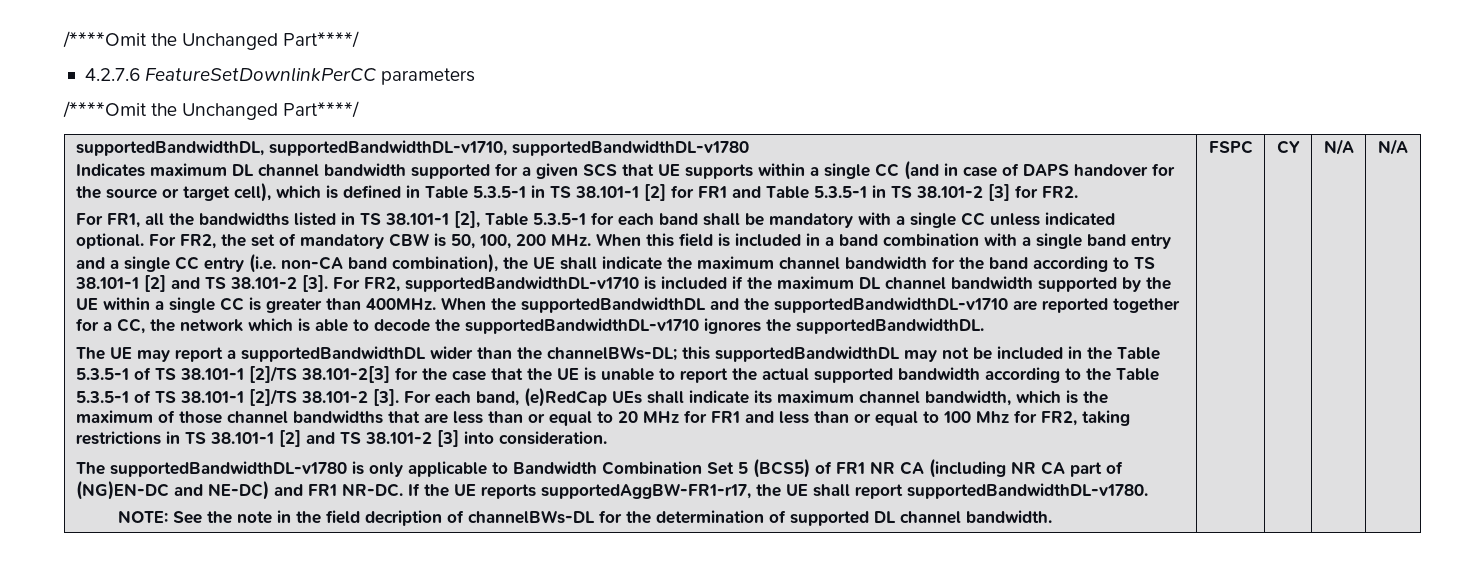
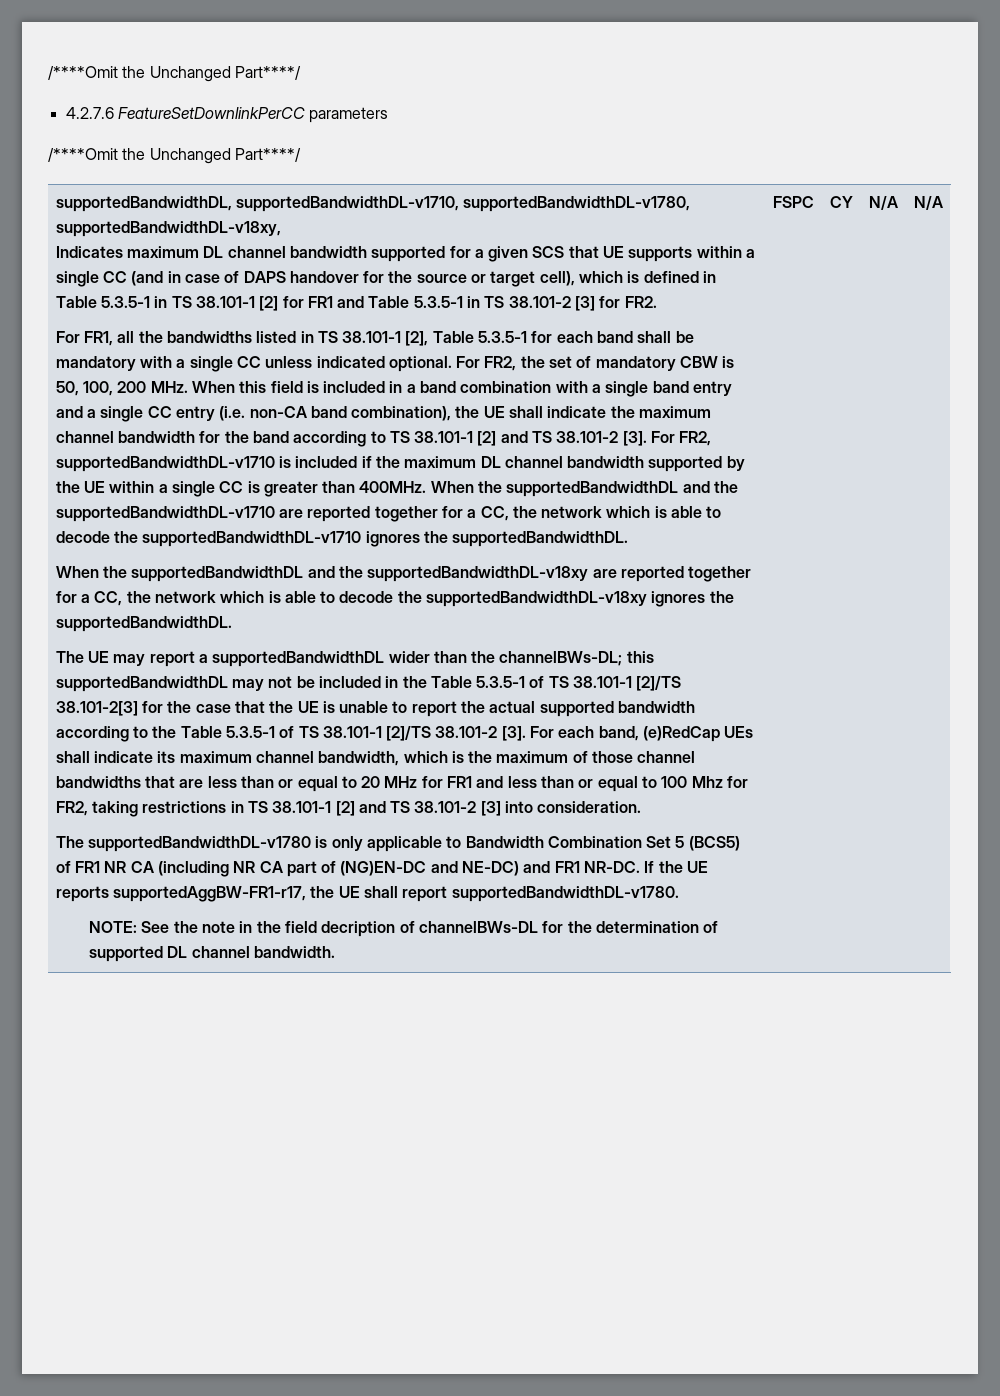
[511,140,749,156] supportedBandwidthDL-v1780 -> [463,196,691,212] [55,221,281,237] supportedBandwidthDL-v1780, supportedBandwidthDL-v18xy,
(984, 326) none -> [55,566,752,582] [55,591,734,607] [55,616,232,632] // When the supportedBandwidthDL and the supportedBandwidthDL-v18xy are reported together for a CC, the network which is able to decode the supportedBandwidthDL-v18xy ignores the supportedBandwidthDL.

